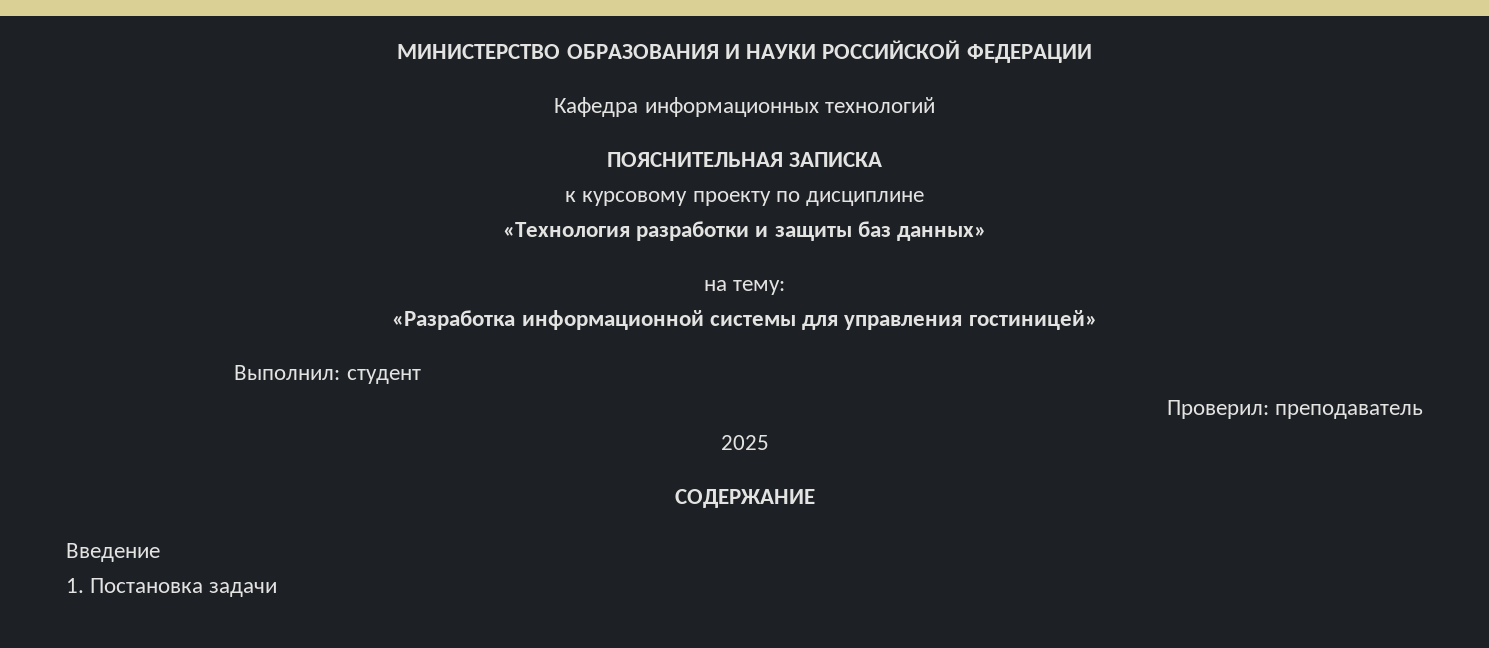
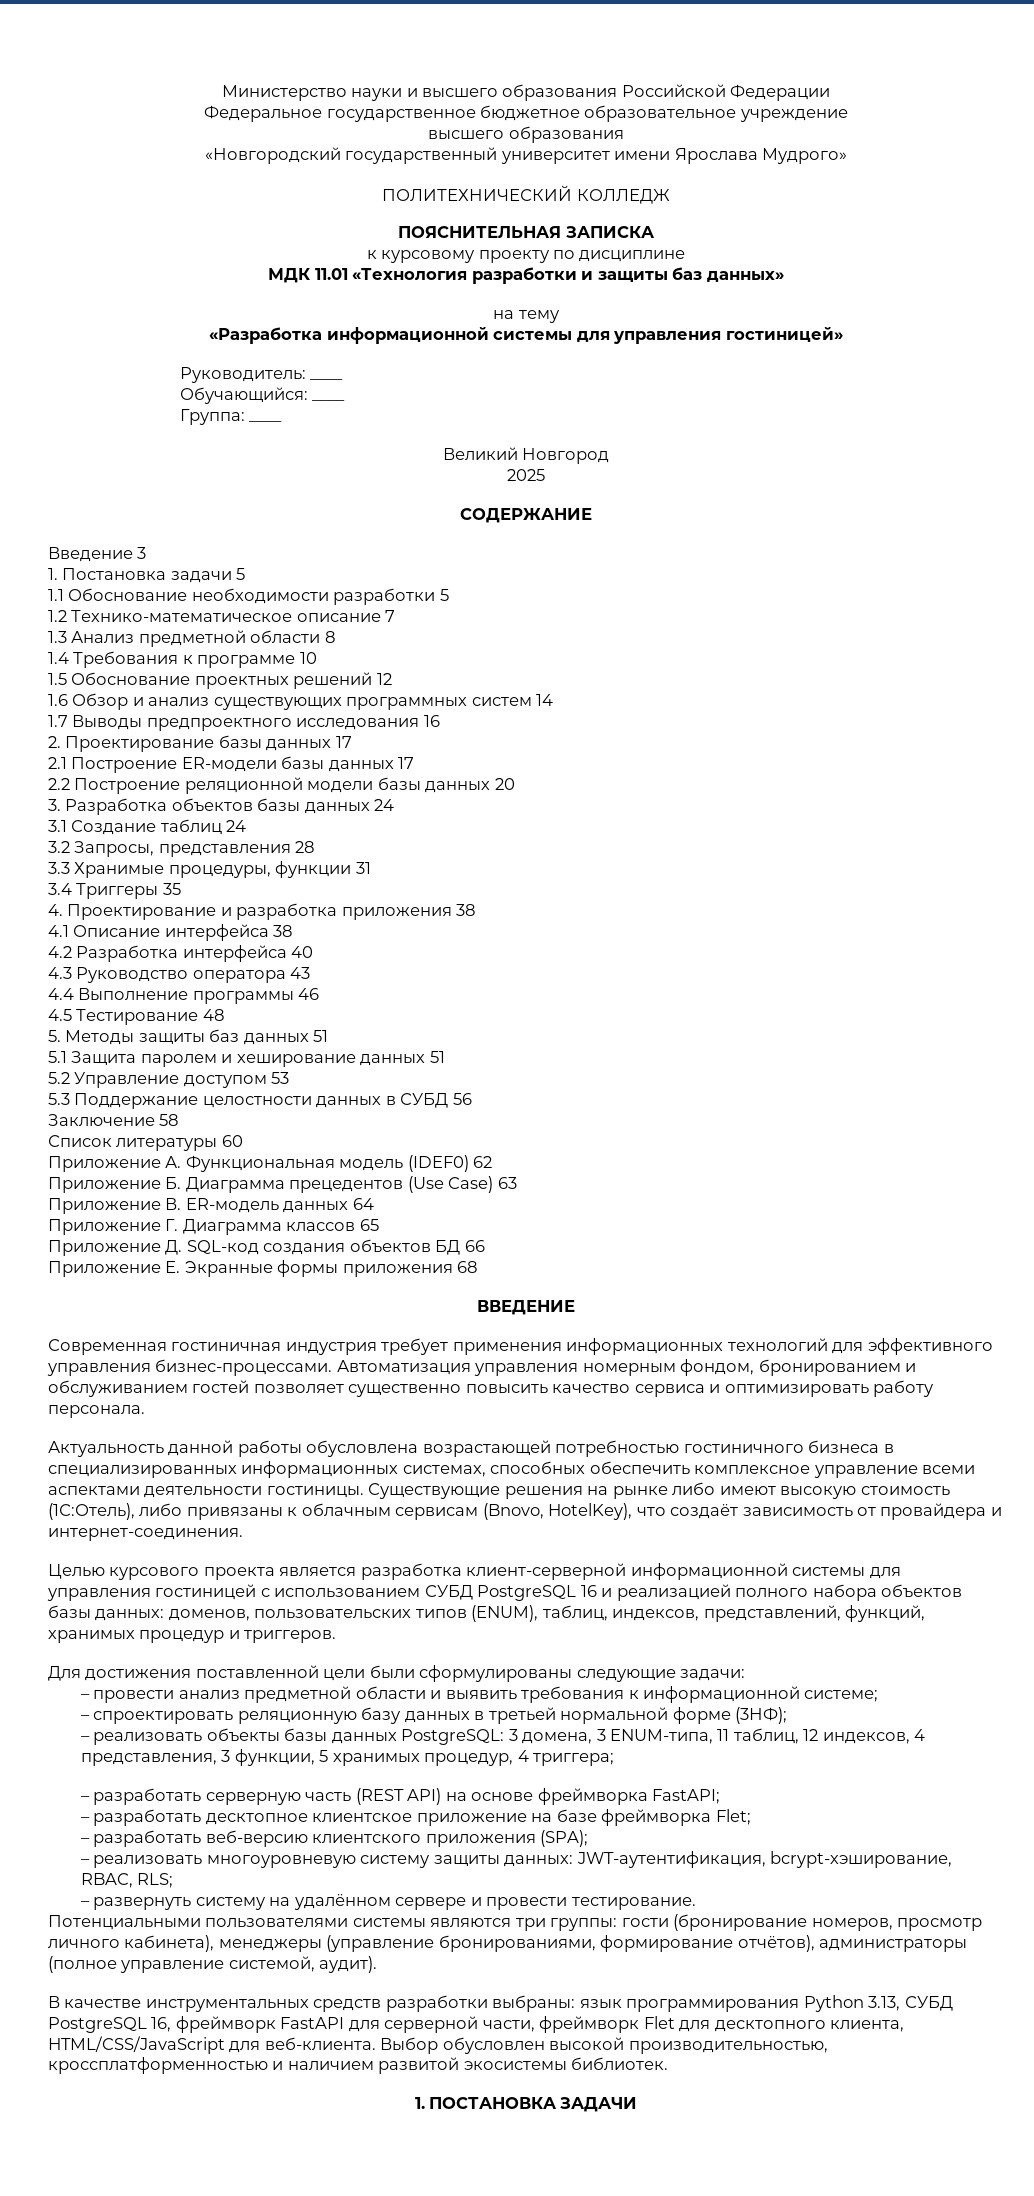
[397,40,1092,63] [554,97,935,117] МИНИСТЕРСТВО ОБРАЗОВАНИЯ И НАУКИ РОССИЙСКОЙ ФЕДЕРАЦИИ // Кафедра информационных технологий -> [221,84,831,101] [204,105,848,122] [428,126,624,143] [204,147,848,164] [382,185,670,204] Министерство науки и высшего образования Российской Федерации // Федеральное государственное бюджетное образовательное учреждение // высшего образования // «Новгородский государственный университет имени Ярослава Мудрого» // ПОЛИТЕХНИЧЕСКИЙ КОЛЛЕДЖ
(924, 198) none -> [268,268,348,283] МДК 11.01
[733,280,786,295] тему: -> [518,310,560,323] тему
[234,365,421,384] [1166,400,1423,419] Выполнил: студент // Проверил: преподаватель -> [179,367,344,383] [179,387,346,404] [179,409,283,425] [442,447,610,464] Руководитель: ____ // Обучающийся: ____ // Группа: ____ // Великий Новгород
(160, 552) none -> [137,547,147,559] 3
(278, 589) none -> [236,568,246,580] [48,588,449,605] [48,610,396,622] [48,630,336,647] [48,651,317,668] [48,672,392,689] [48,693,554,710] [48,715,440,731] [48,735,352,752] [48,756,415,773] [48,777,515,794] [48,798,395,815] [48,819,247,835] [48,841,316,857] [48,861,371,878] [48,883,181,899] [48,903,477,920] [48,924,294,941] [48,945,314,962] [48,967,311,983] [48,988,320,1004] [48,1009,225,1025] [48,1029,329,1045] [48,1051,445,1067] [48,1072,290,1088] [48,1093,472,1109] [48,1114,180,1126] [48,1135,243,1151] [48,1155,493,1172] [48,1176,517,1193] [48,1198,374,1214] [48,1219,379,1235] [48,1239,485,1256] [48,1260,479,1277] [477,1300,575,1315] [48,1338,993,1355] [47,1359,917,1376] [48,1380,935,1397] [48,1405,145,1418] [48,1440,894,1457] [48,1461,976,1478] [48,1482,950,1499] [48,1503,1002,1520] [48,1528,243,1541] [48,1563,901,1580] [47,1584,963,1601] [48,1605,926,1622] [48,1630,337,1643] [48,1665,746,1682] [80,1686,879,1703] [80,1707,788,1724] [80,1728,926,1745] [80,1749,615,1766] [80,1788,721,1805] [80,1809,751,1826] [80,1830,589,1847] [80,1851,953,1868] [80,1873,174,1888] [80,1894,696,1910] [48,1914,983,1931] [48,1935,968,1952] [48,1956,378,1973] [48,1995,953,2012] [48,2016,905,2033] [48,2036,828,2054] [48,2057,669,2074] [414,2097,638,2112] 5 // 1.1 Обоснование необходимости разработки 5 // 1.2 Технико-математическое описание 7 // 1.3 Анализ предметной области 8 // 1.4 Требования к программе 10 // 1.5 Обоснование проектных решений 12 // 1.6 Обзор и анализ существующих программных систем 14 // 1.7 Выводы предпроектного исследования 16 // 2. Проектирование базы данных 17 // 2.1 Построение ER-модели базы данных 17 // 2.2 Построение реляционной модели базы данных 20 // 3. Разработка объектов базы данных 24 // 3.1 Создание таблиц 24 // 3.2 Запросы, представления 28 // 3.3 Хранимые процедуры, функции 31 // 3.4 Триггеры 35 // 4. Проектирование и разработка приложения 38 // 4.1 Описание интерфейса 38 // 4.2 Разработка интерфейса 40 // 4.3 Руководство оператора 43 // 4.4 Выполнение программы 46 // 4.5 Тестирование 48 // 5. Методы защиты баз данных 51 // 5.1 Защита паролем и хеширование данных 51 // 5.2 Управление доступом 53 // 5.3 Поддержание целостности данных в СУБД 56 // Заключение 58 // Список литературы 60 // Приложение А. Функциональная модель (IDEF0) 62 // Приложение Б. Диаграмма прецедентов (Use Case) 63 // Приложение В. ER-модель данных 64 // Приложение Г. Диаграмма классов 65 // Приложение Д. SQL-код создания объектов БД 66 // Приложение Е. Экранные формы приложения 68 // ВВЕДЕНИЕ // Современная гостиничная индустрия требует применения информационных технологий для эффективного управления бизнес-процессами. Автоматизация управления номерным фондом, бронированием и обслуживанием гостей позволяет существенно повысить качество сервиса и оптимизировать работу персонала. // Актуальность данной работы обусловлена возрастающей потребностью гостиничного бизнеса в специализированных информационных системах, способных обеспечить комплексное управление всеми аспектами деятельности гостиницы. Существующие решения на рынке либо имеют высокую стоимость (1С:Отель), либо привязаны к облачным сервисам (Bnovo, HotelKey), что создаёт зависимость от провайдера и интернет-соединения. // Целью курсового проекта является разработка клиент-серверной информационной системы для управления гостиницей с использованием СУБД PostgreSQL 16 и реализацией полного набора объектов базы данных: доменов, пользовательских типов (ENUM), таблиц, индексов, представлений, функций, хранимых процедур и триггеров. // Для достижения поставленной цели были сформулированы следующие задачи: // – провести анализ предметной области и выявить требования к информационной системе; // – спроектировать реляционную базу данных в третьей нормальной форме (3НФ); // – реализовать объекты базы данных PostgreSQL: 3 домена, 3 ENUM-типа, 11 таблиц, 12 индексов, 4 представления, 3 функции, 5 хранимых процедур, 4 триггера; // – разработать серверную часть (REST API) на основе фреймворка FastAPI; // – разработать десктопное клиентское приложение на базе фреймворка Flet; // – разработать веб-версию клиентского приложения (SPA); // – реализовать многоуровневую систему защиты данных: JWT-аутентификация, bcrypt-хэширование, RBAC, RLS; // – развернуть систему на удалённом сервере и провести тестирование. // Потенциальными пользователями системы являются три группы: гости (бронирование номеров, просмотр личного кабинета), менеджеры (управление бронированиями, формирование отчётов), администраторы (полное управление системой, аудит). // В качестве инструментальных средств разработки выбраны: язык программирования Python 3.13, СУБД PostgreSQL 16, фреймворк FastAPI для серверной части, фреймворк Flet для десктопного клиента, HTML/CSS/JavaScript для веб-клиента. Выбор обусловлен высокой производительностью, кроссплатформенностью и наличием развитой экосистемы библиотек. // 1. ПОСТАНОВКА ЗАДАЧИ

